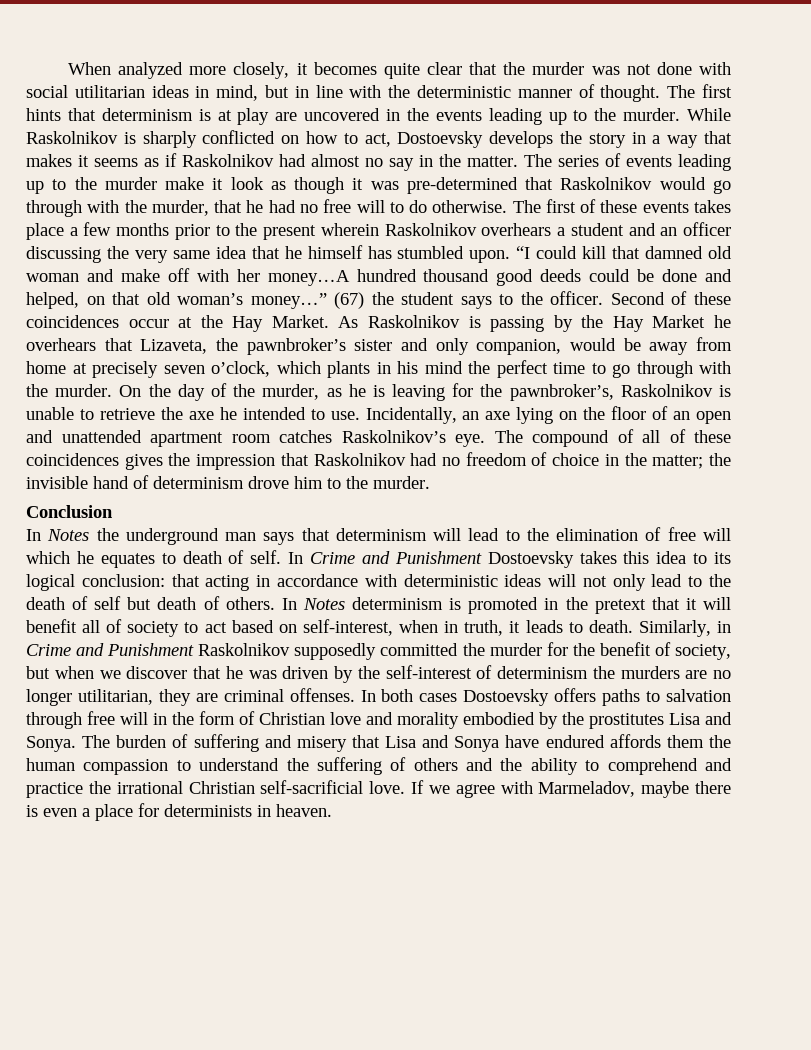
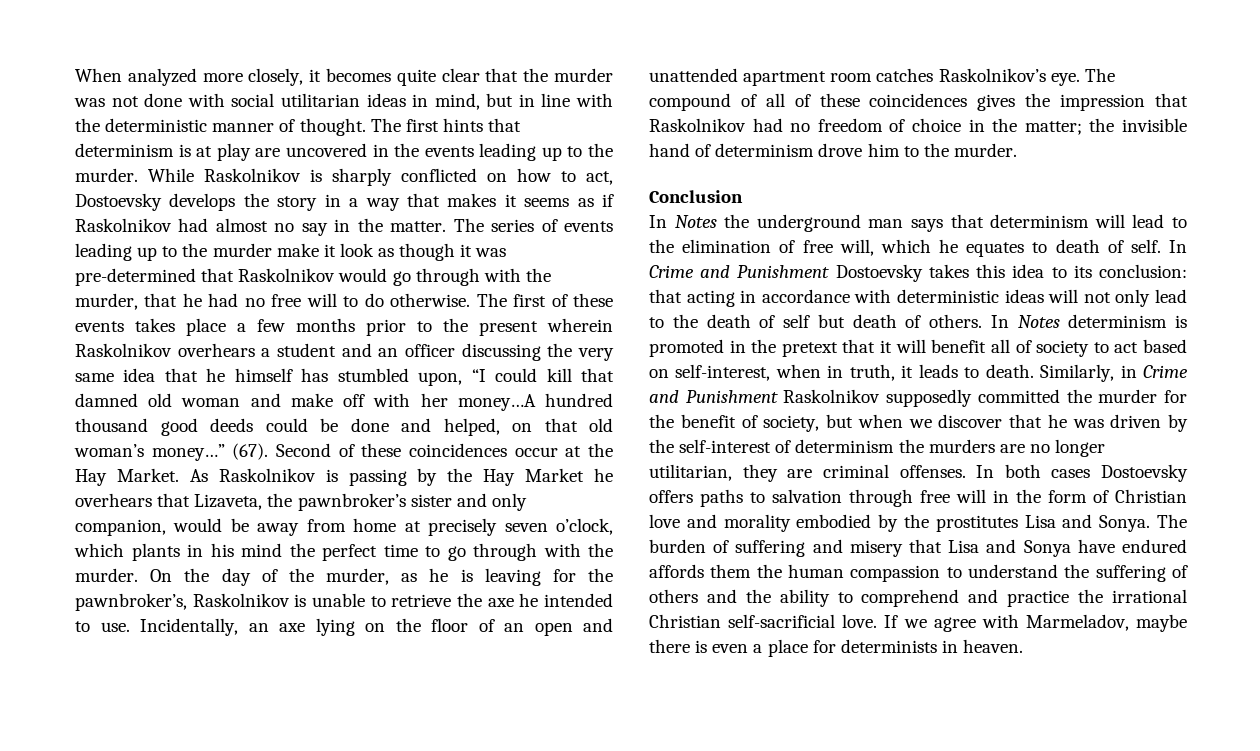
[469,250,511,263] upon. -> [418,372,463,386] upon,
[334,291,604,309] (67) the student says to the officer. -> [232,443,269,460] (67).
[702,528,731,541] will -> [839,239,874,256] will,
[26,574,75,591] logical -> (1092, 271) none

